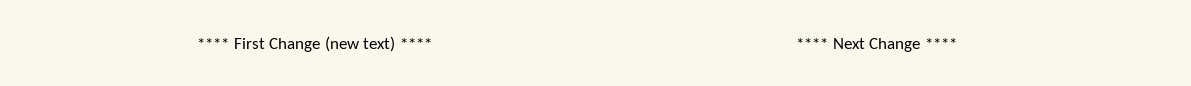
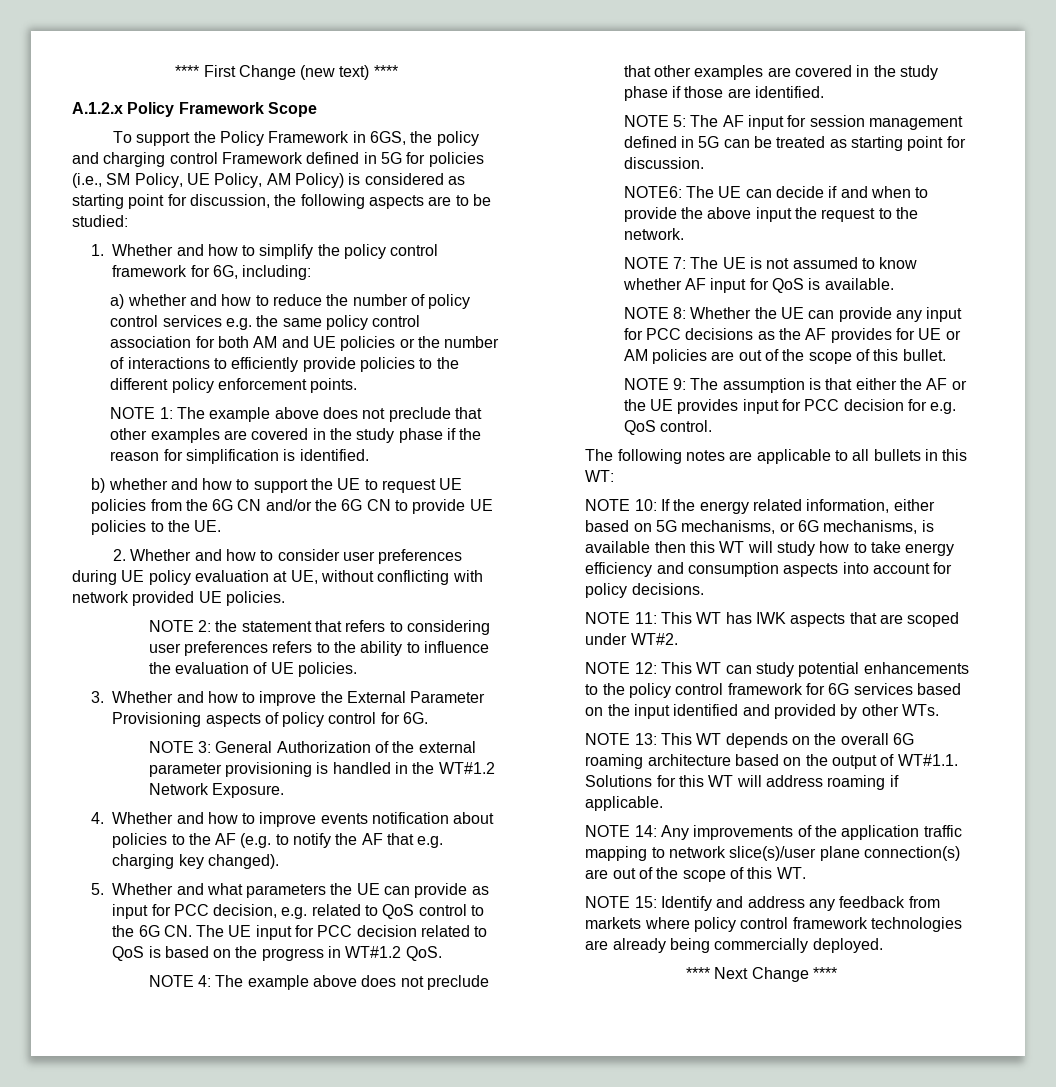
(432, 43) none -> [72,102,317,117] [113,131,479,146] [72,152,484,167] [72,173,465,188] [72,194,491,209] [72,215,128,227] [91,244,439,259] [112,265,312,280] [110,294,471,309] [110,315,421,330] [110,336,500,351] [110,357,459,372] [110,378,358,393] [110,407,482,422] [110,428,482,443] [110,449,369,464] [91,478,463,493] [91,499,493,514] [91,520,222,535] [113,549,463,564] [72,570,483,585] [72,591,285,606] [148,620,490,635] [148,641,489,656] [148,662,357,677] [91,691,486,706] [112,712,429,727] [148,741,476,753] [148,762,495,777] [148,783,285,798] [91,812,495,827] [112,833,444,848] [112,854,279,869] [91,883,489,898] [112,904,485,919] [112,925,488,940] [112,946,442,961] [148,975,489,990] [623,65,938,80] [623,86,824,101] [623,115,963,130] [623,136,966,151] [623,157,704,169] [623,186,929,198] [623,207,918,222] [623,228,684,240] [623,257,918,269] [622,278,894,293] [623,307,963,322] [623,328,961,343] [623,349,946,364] [623,378,967,393] [623,399,957,414] [623,420,713,435] [585,449,968,464] [585,470,615,482] [585,499,935,514] [585,520,934,534] [585,541,955,556] [585,562,953,577] [585,583,704,598] [585,612,960,627] [585,633,678,645] [585,662,969,677] [585,683,961,698] [585,704,939,719] [585,733,914,748] [585,754,958,769] [585,775,899,790] [585,796,664,811] [585,825,962,840] [585,846,960,861] [585,867,806,882] [585,896,940,911] [585,917,962,932] [585,938,883,953] // A.1.2.x Policy Framework Scope // To support the Policy Framework in 6GS, the policy and charging control Framework defined in 5G for policies (i.e., SM Policy, UE Policy, AM Policy) is considered as starting point for discussion, the following aspects are to be studied: // 1. Whether and how to simplify the policy control framework for 6G, including: // a) whether and how to reduce the number of policy control services e.g. the same policy control association for both AM and UE policies or the number of interactions to efficiently provide policies to the different policy enforcement points. // NOTE 1: The example above does not preclude that other examples are covered in the study phase if the reason for simplification is identified. // b) whether and how to support the UE to request UE policies from the 6G CN and/or the 6G CN to provide UE policies to the UE. // 2. Whether and how to consider user preferences during UE policy evaluation at UE, without conflicting with network provided UE policies. // NOTE 2: the statement that refers to considering user preferences refers to the ability to influence the evaluation of UE policies. // 3. Whether and how to improve the External Parameter Provisioning aspects of policy control for 6G. // NOTE 3: General Authorization of the external parameter provisioning is handled in the WT#1.2 Network Exposure. // 4. Whether and how to improve events notification about policies to the AF (e.g. to notify the AF that e.g. charging key changed). // 5. Whether and what parameters the UE can provide as input for PCC decision, e.g. related to QoS control to the 6G CN. The UE input for PCC decision related to QoS is based on the progress in WT#1.2 QoS. // NOTE 4: The example above does not preclude that other examples are covered in the study phase if those are identified. // NOTE 5: The AF input for session management defined in 5G can be treated as starting point for discussion. // NOTE6: The UE can decide if and when to provide the above input the request to the network. // NOTE 7: The UE is not assumed to know whether AF input for QoS is available. // NOTE 8: Whether the UE can provide any input for PCC decisions as the AF provides for UE or AM policies are out of the scope of this bullet. // NOTE 9: The assumption is that either the AF or the UE provides input for PCC decision for e.g. QoS control. // The following notes are applicable to all bullets in this WT: // NOTE 10: If the energy related information, either based on 5G mechanisms, or 6G mechanisms, is available then this WT will study how to take energy efficiency and consumption aspects into account for policy decisions. // NOTE 11: This WT has IWK aspects that are scoped under WT#2. // NOTE 12: This WT can study potential enhancements to the policy control framework for 6G services based on the input identified and provided by other WTs. // NOTE 13: This WT depends on the overall 6G roaming architecture based on the output of WT#1.1. Solutions for this WT will address roaming if applicable. // NOTE 14: Any improvements of the application traffic mapping to network slice(s)/user plane connection(s) are out of the scope of this WT. // NOTE 15: Identify and address any feedback from markets where policy control framework technologies are already being commercially deployed.

